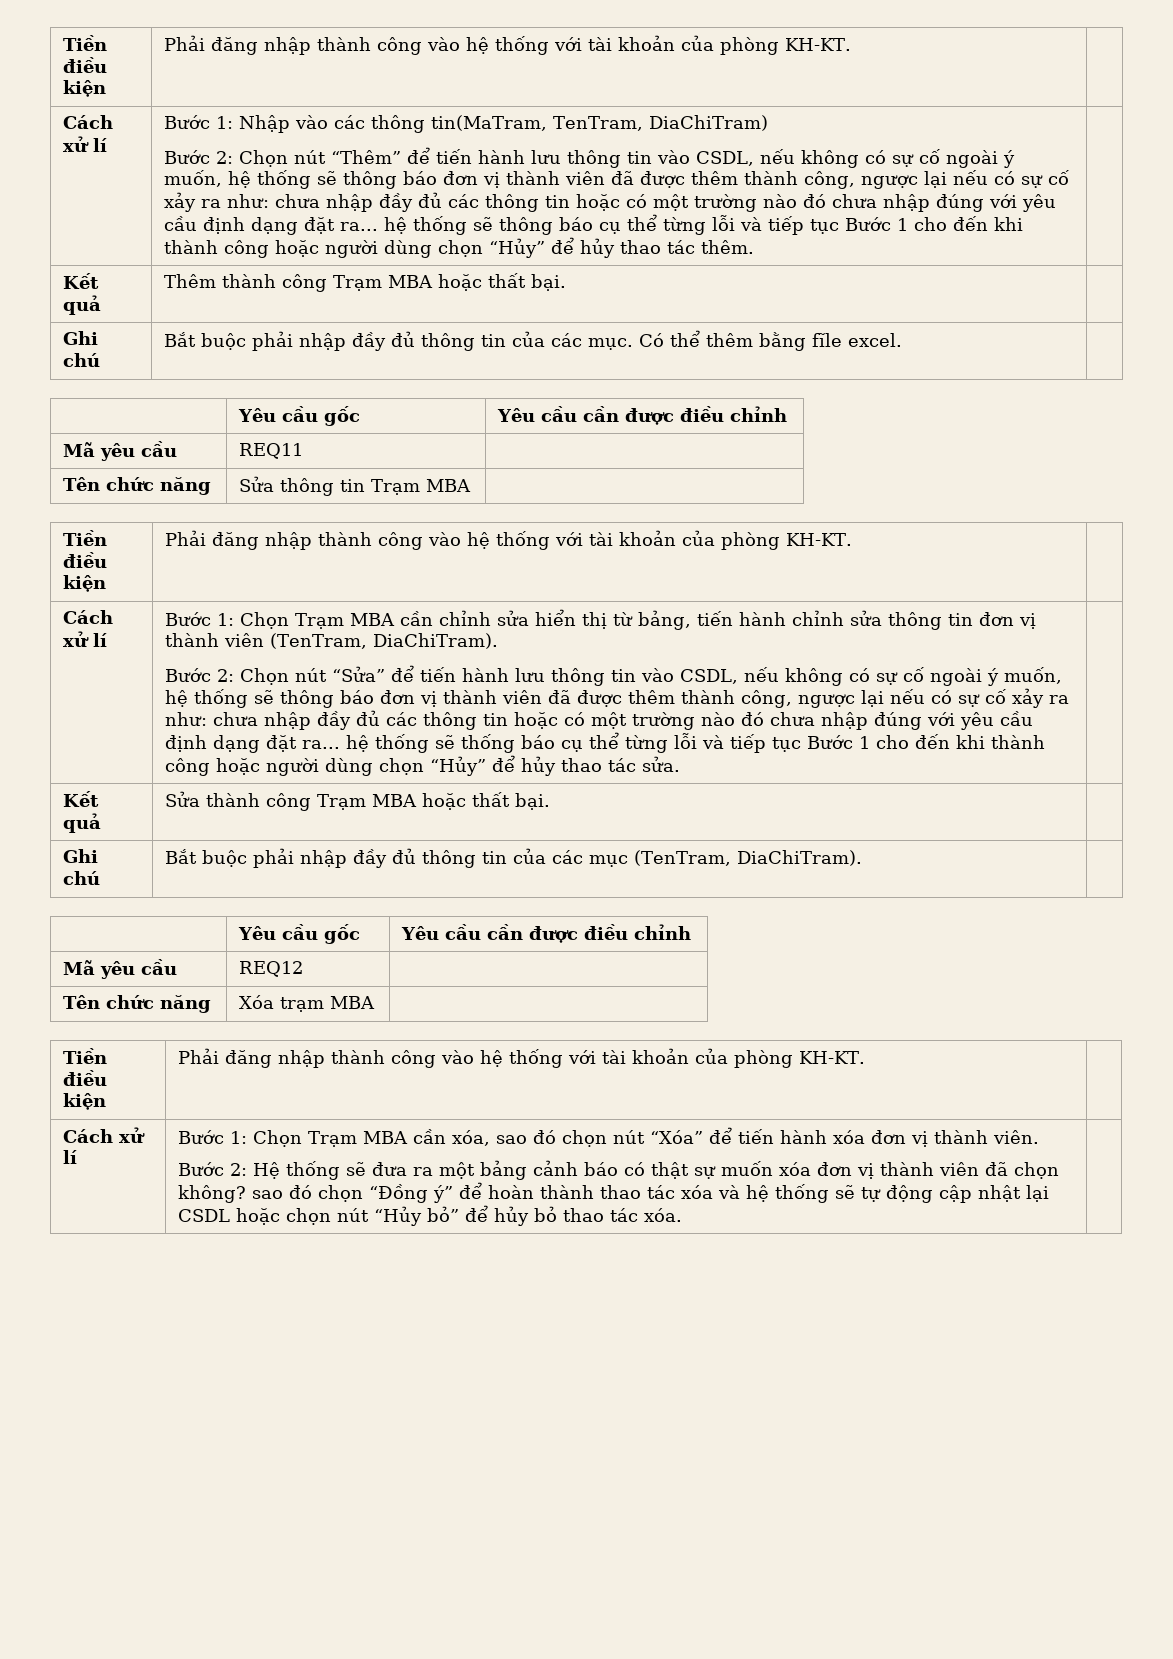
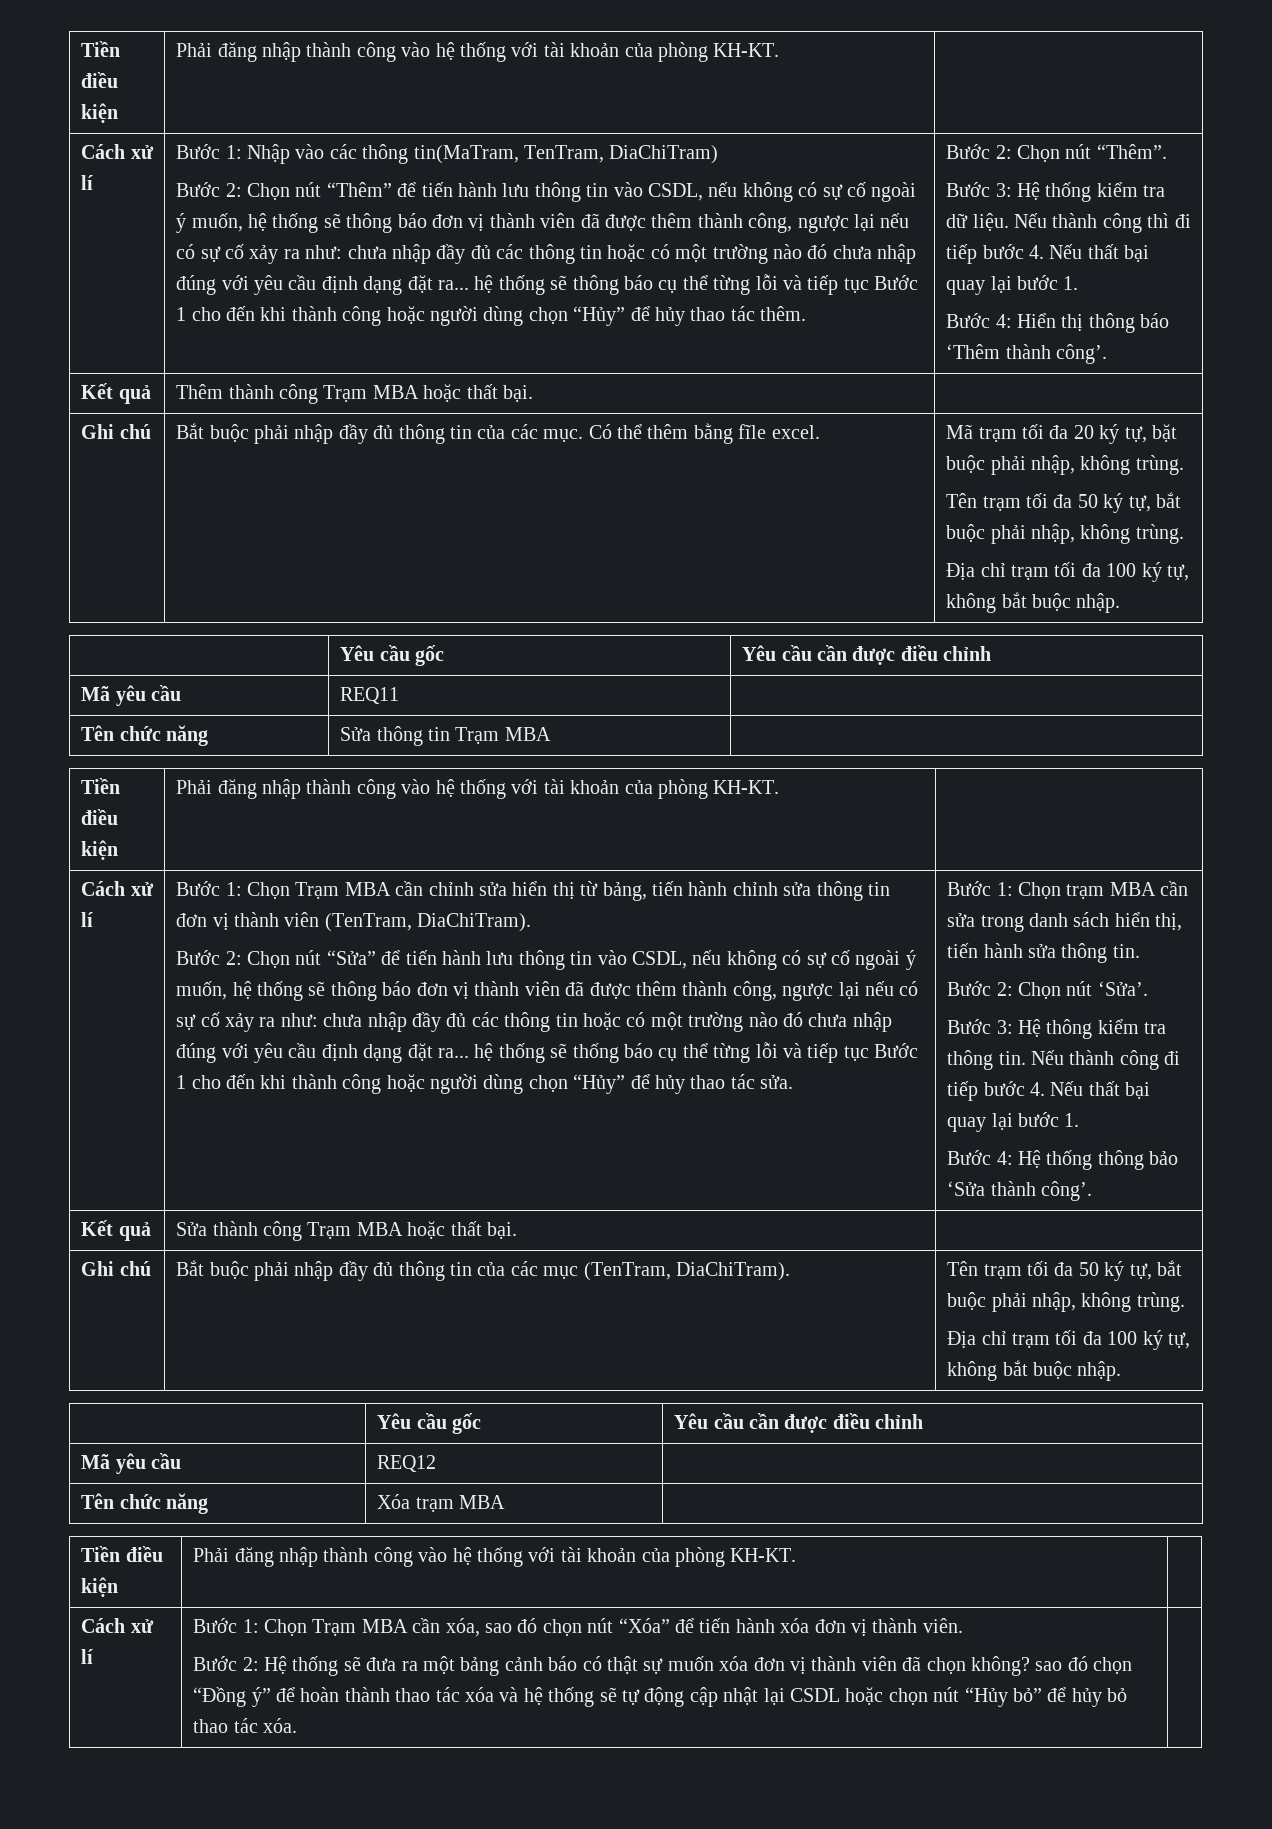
(755, 247) none -> [946,144,1167,162] [946,182,1166,202] [946,213,1191,233] [946,244,1150,264] [946,275,1079,295] [946,313,1170,333] [946,344,1108,364] Bước 2: Chọn nút “Thêm”. // Bước 3: Hệ thống kiểm tra dữ liệu. Nếu thành công thì đi tiếp bước 4. Nếu thất bại quay lại bước 1. // Bước 4: Hiển thị thông báo ‘Thêm thành công’.
(903, 340) none -> [946,424,1178,444] [946,455,1184,475] [946,492,1182,513] [946,524,1184,544] [946,562,1190,582] [946,592,1121,613] Mã trạm tối đa 20 ký tự, bặt buộc phải nhập, không trùng. // Tên trạm tối đa 50 ký tự, bắt buộc phải nhập, không trùng. // Địa chỉ trạm tối đa 100 ký tự, không bắt buộc nhập.
(681, 764) none -> [947,881,1189,899] [947,912,1183,932] [947,943,1140,963] [947,981,1148,999] [947,1019,1167,1039] [947,1050,1181,1070] [947,1081,1151,1101] [947,1112,1080,1132] [947,1150,1179,1170] [947,1181,1093,1201] Bước 1: Chọn trạm MBA cần sửa trong danh sách hiển thị, tiến hành sửa thông tin. // Bước 2: Chọn nút ‘Sửa’. // Bước 3: Hệ thông kiểm tra thông tin. Nếu thành công đi tiếp bước 4. Nếu thất bại quay lại bước 1. // Bước 4: Hệ thống thông bảo ‘Sửa thành công’.
(863, 858) none -> [947,1260,1183,1281] [947,1292,1185,1312] [947,1330,1191,1350] [947,1360,1122,1381] Tên trạm tối đa 50 ký tự, bắt buộc phải nhập, không trùng. // Địa chỉ trạm tối đa 100 ký tự, không bắt buộc nhập.

